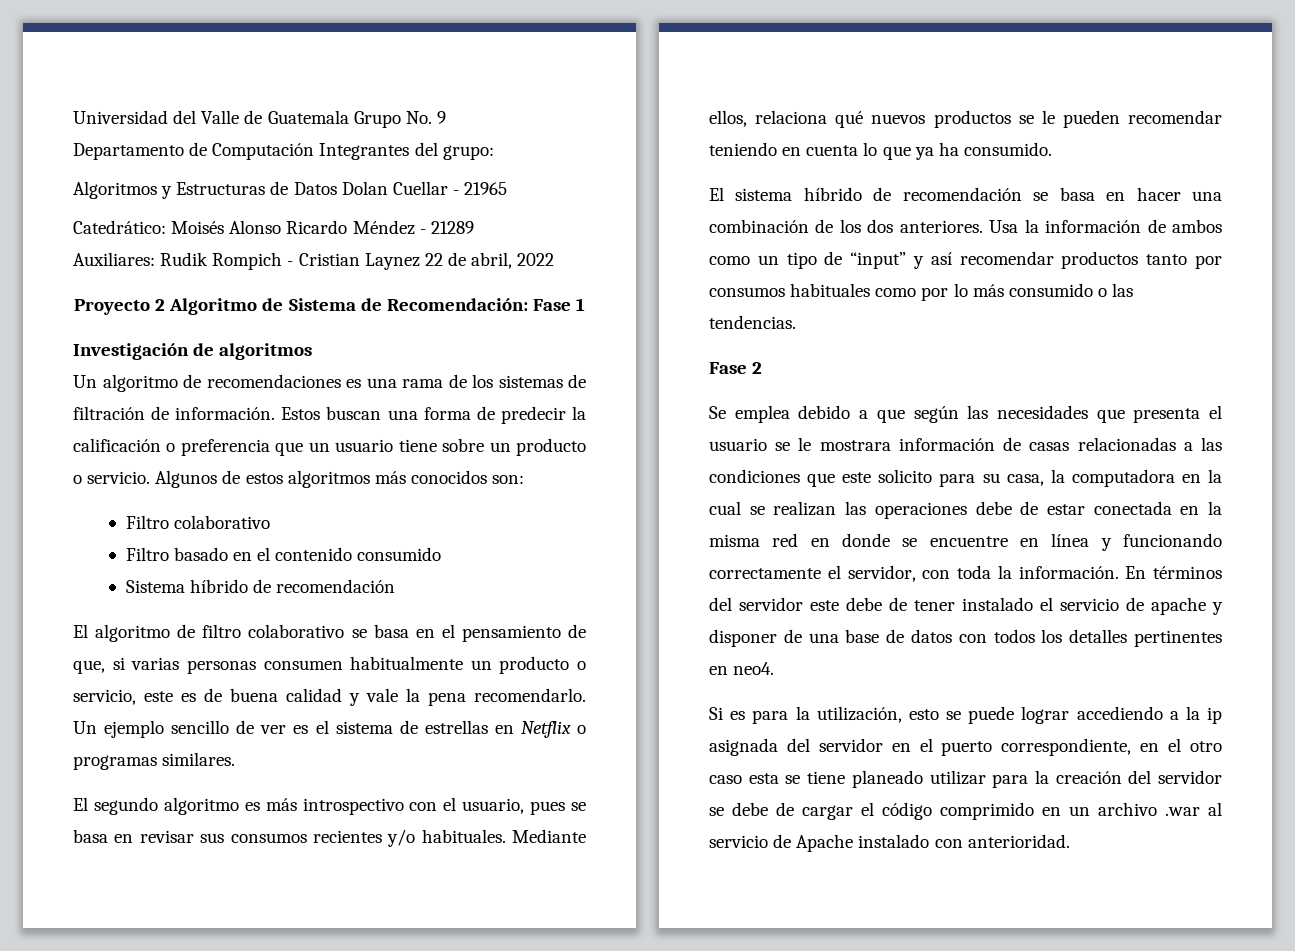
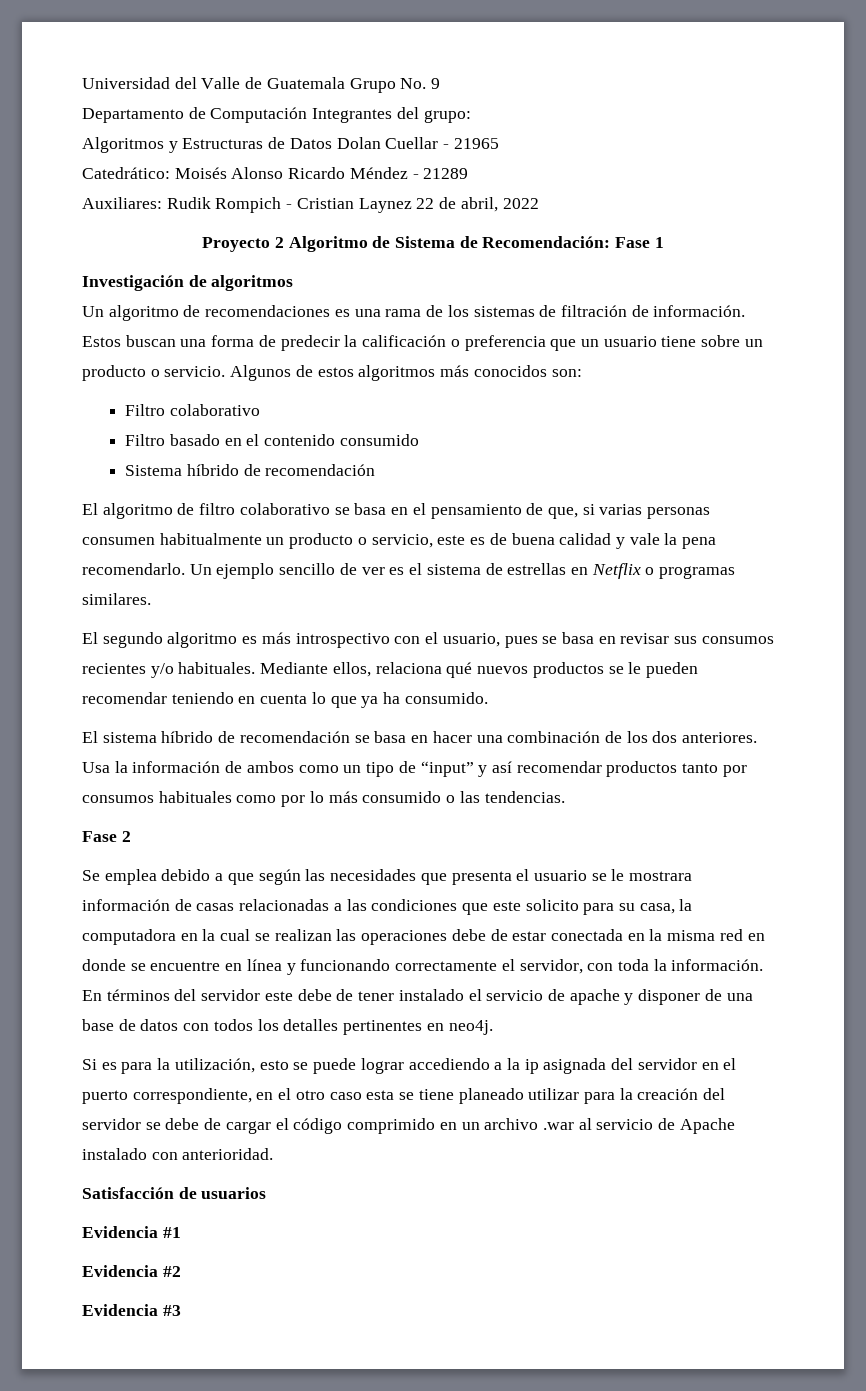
[733,662,775,675] neo4. -> [448,1020,493,1035] neo4j.
(1070, 841) none -> [82,1187,267,1199] [82,1226,181,1238] [82,1265,181,1277] [82,1304,181,1316] // Satisfacción de usuarios // Evidencia #1 // Evidencia #2 // Evidencia #3

